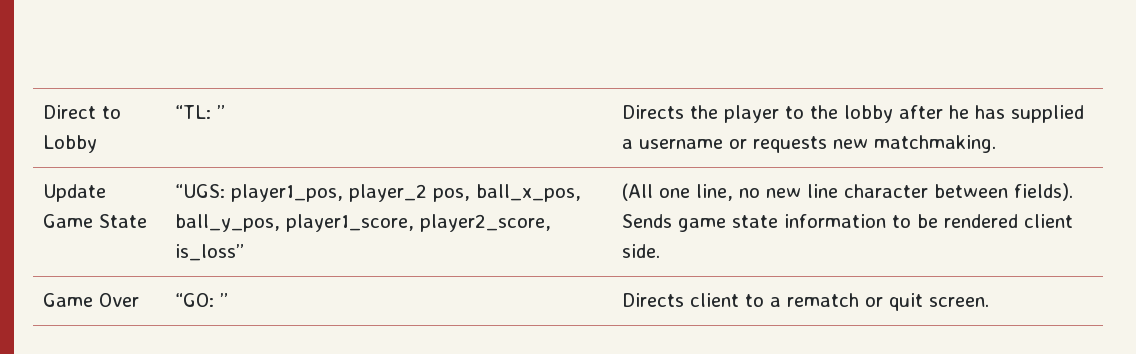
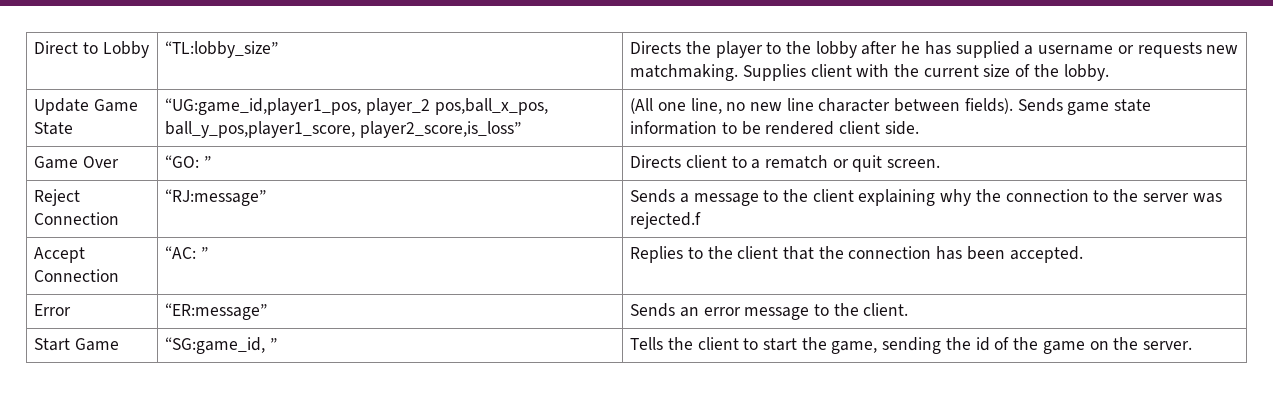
[175,105,226,119] “TL: ” -> [165,41,279,58] “TL:lobby_size”
[43,184,107,202] [43,214,148,228] [175,184,582,202] [175,214,552,232] [175,244,245,261] // Update Game State | “UGS: player1_pos, player_2 pos, ball_x_pos, ball_y_pos, player1_score, player2_score, is_loss” -> [742,64,1109,81] [34,98,138,115] [34,122,74,135] [165,98,548,115] [165,121,521,138] Supplies client with the current size of the lobby. // Update Game State | “UG:game_id,player1_pos, player_2 pos,ball_x_pos, ball_y_pos,player1_score, player2_score,is_loss”
(990, 302) none -> [34,189,81,206] [34,212,120,225] [165,189,267,206] [630,189,1222,206] [630,212,702,229] [34,247,86,263] [34,269,120,282] [165,246,208,259] [630,246,1083,263] [34,304,72,316] [165,303,268,320] [630,303,909,320] [34,338,119,351] [165,337,277,354] [630,337,1192,354] // Reject Connection | “RJ:message” | Sends a message to the client explaining why the connection to the server was rejected.f // Accept Connection | “AC: ” | Replies to the client that the connection has been accepted. // Error | “ER:message” | Sends an error message to the client. // Start Game | “SG:game_id, ” | Tells the client to start the game, sending the id of the game on the server.

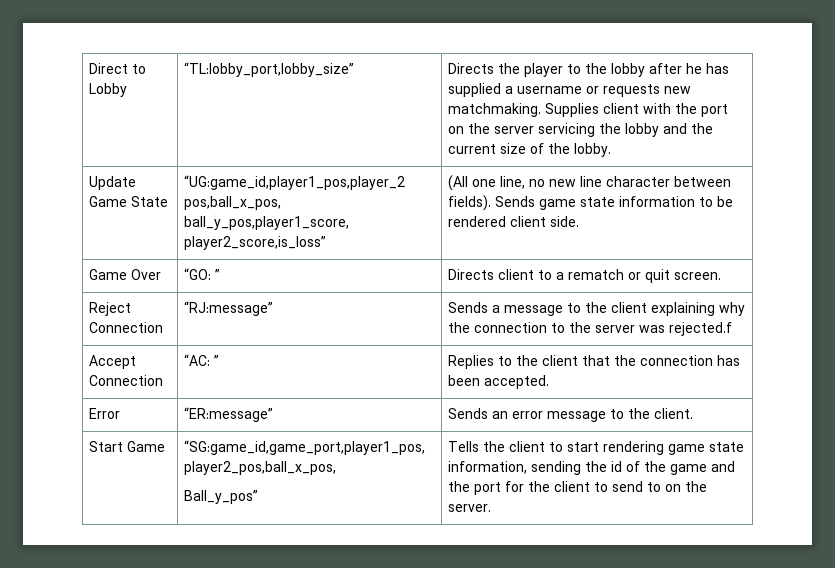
[165,41,279,58] “TL:lobby_size” -> [184,62,355,77] “TL:lobby_port,lobby_size”
(919, 70) none -> [701,104,729,117] [448,123,714,137] port on the server servicing the lobby and the
[165,98,430,115] “UG:game_id,player1_pos, player_2 -> [184,175,406,190] “UG:game_id,player1_pos,player_2
[165,337,277,354] “SG:game_id, ” -> [184,440,426,455] [184,461,337,475] [184,490,259,504] “SG:game_id,game_port,player1_pos, player2_pos,ball_x_pos, // Ball_y_pos”
[801,337,878,354] the game, -> [603,441,745,455] [448,461,528,474] rendering game state information,
(1085, 347) none -> [711,461,736,472] [448,481,662,495] and the port for the client to send to

